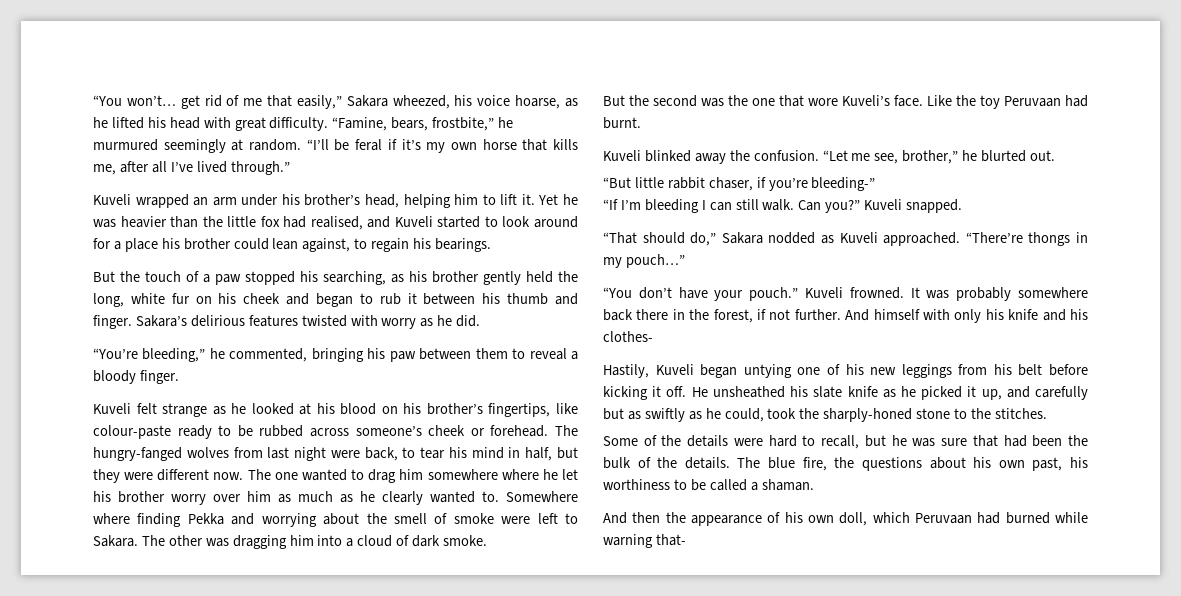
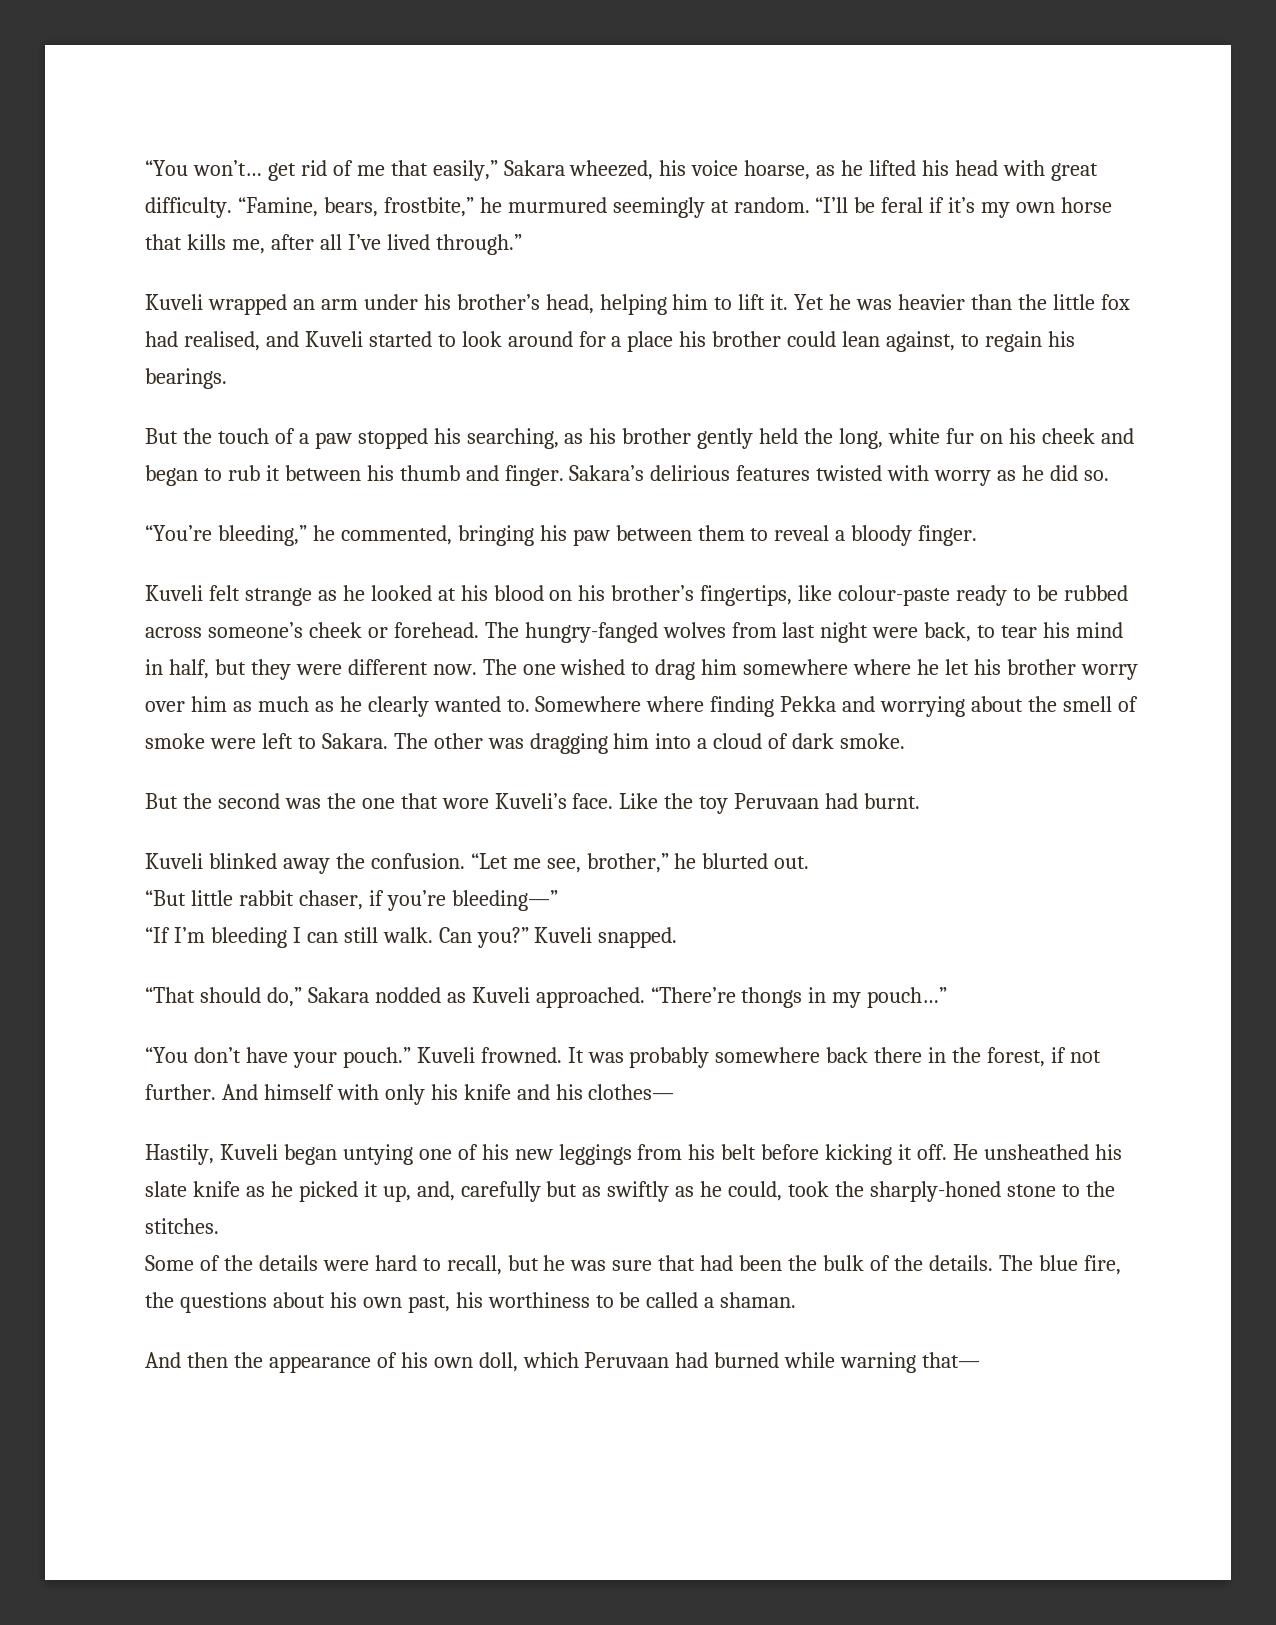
[456,315,481,327] did. -> [1049,465,1109,481] did so.
[301,469,347,481] wanted -> [560,659,626,675] wished
[811,177,876,191] bleeding-” -> [451,890,558,911] bleeding—”
[603,331,653,342] clothes- -> [588,1084,675,1100] clothes—
[1006,386,1030,398] and -> [416,1181,455,1201] and,
[655,534,686,546] that- -> [922,1352,981,1368] that—

